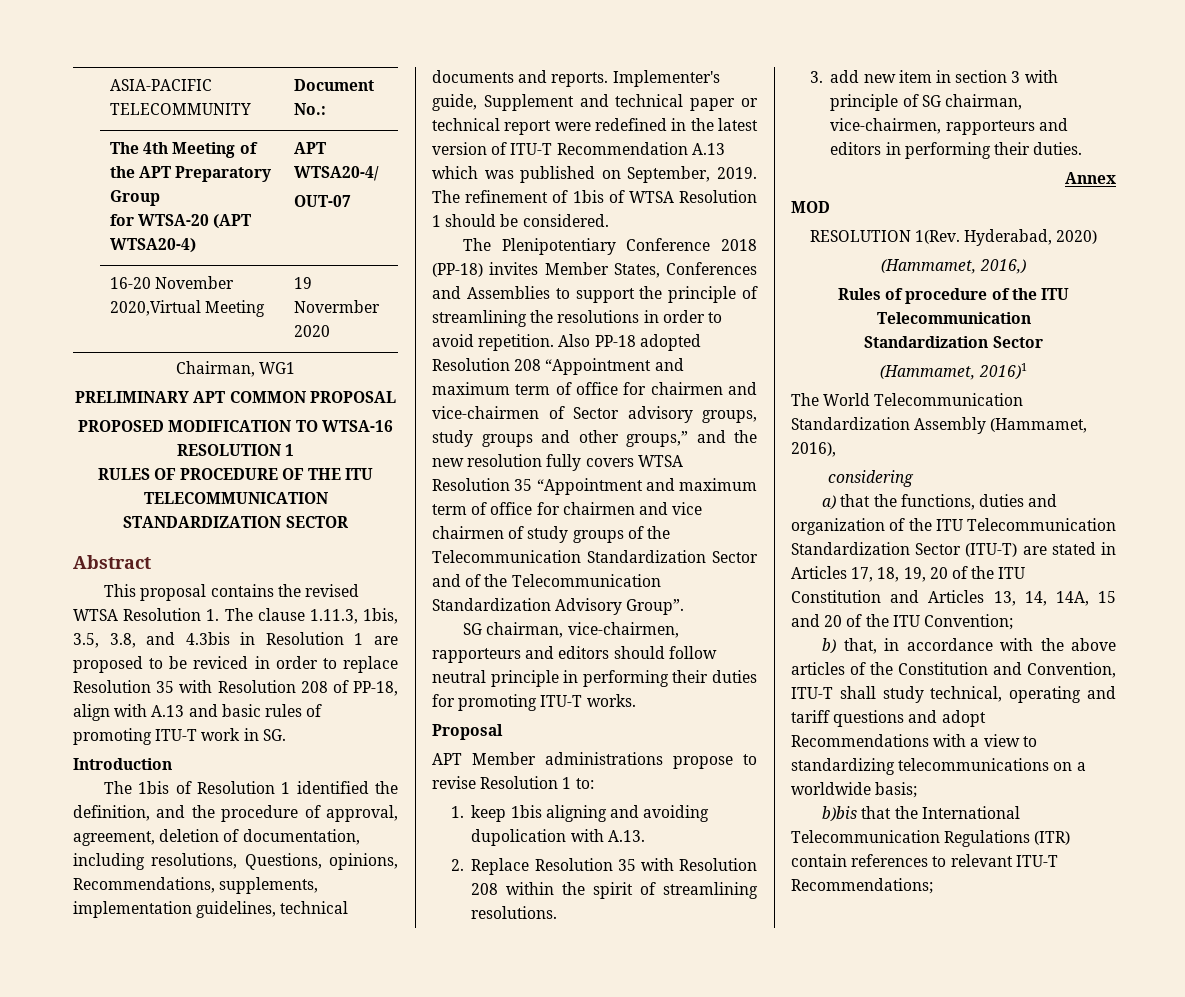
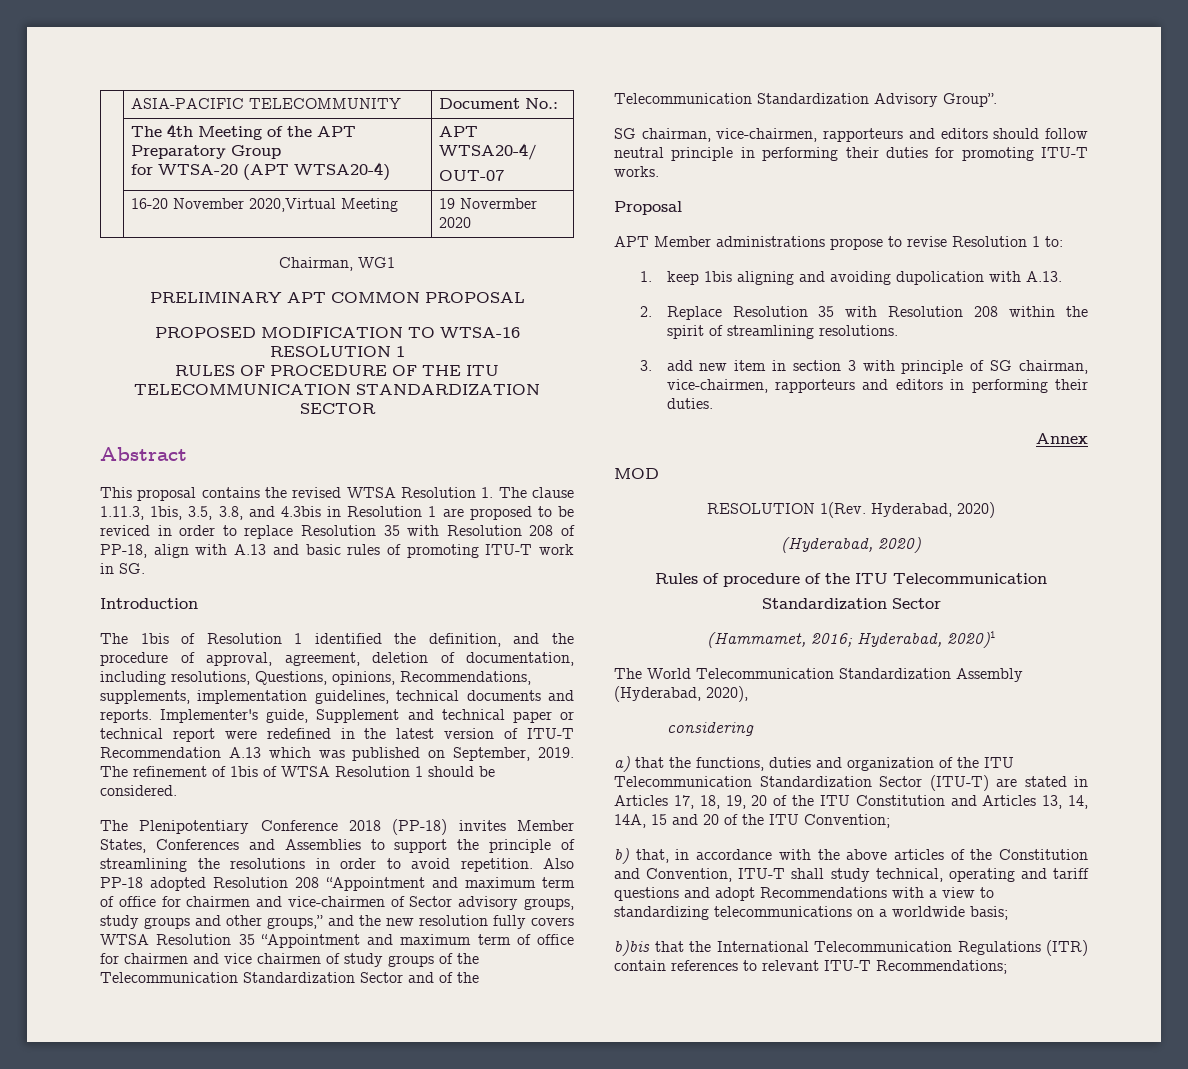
[881,259,1026,274] (Hammamet, 2016,) -> [781,537,921,553] (Hyderabad, 2020)
[978,363,1027,380] 2016)1 -> [810,631,996,648] 2016; Hyderabad, 2020)1
[990,418,1088,433] [791,442,836,457] (Hammamet, 2016), -> [614,686,748,702] (Hyderabad, 2020),

